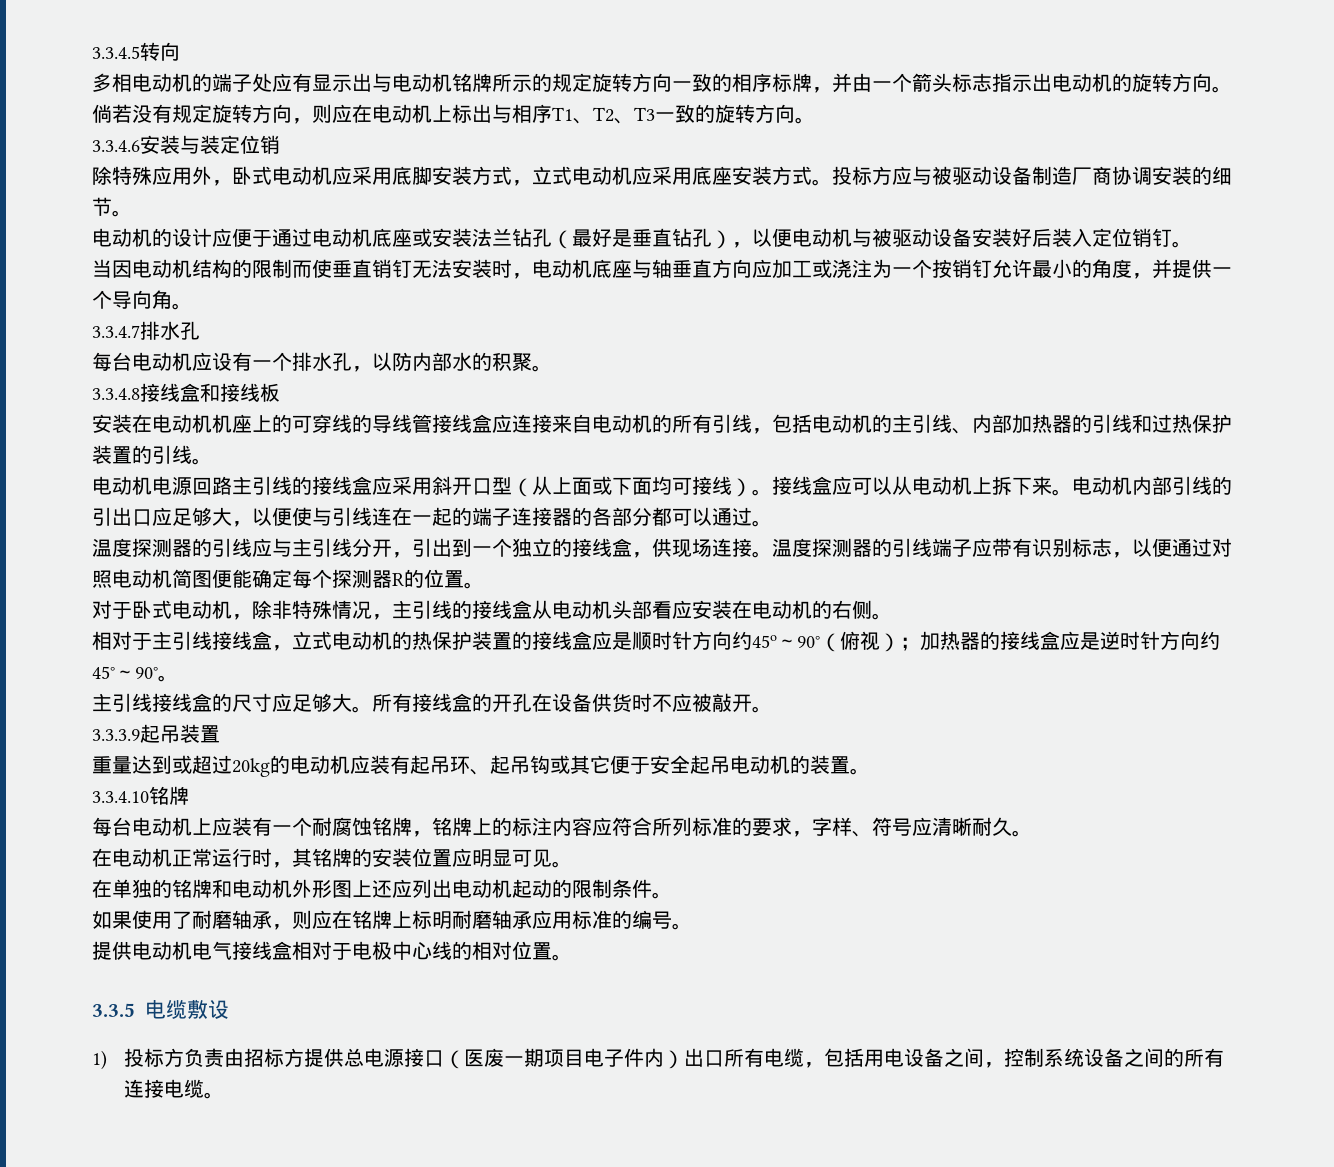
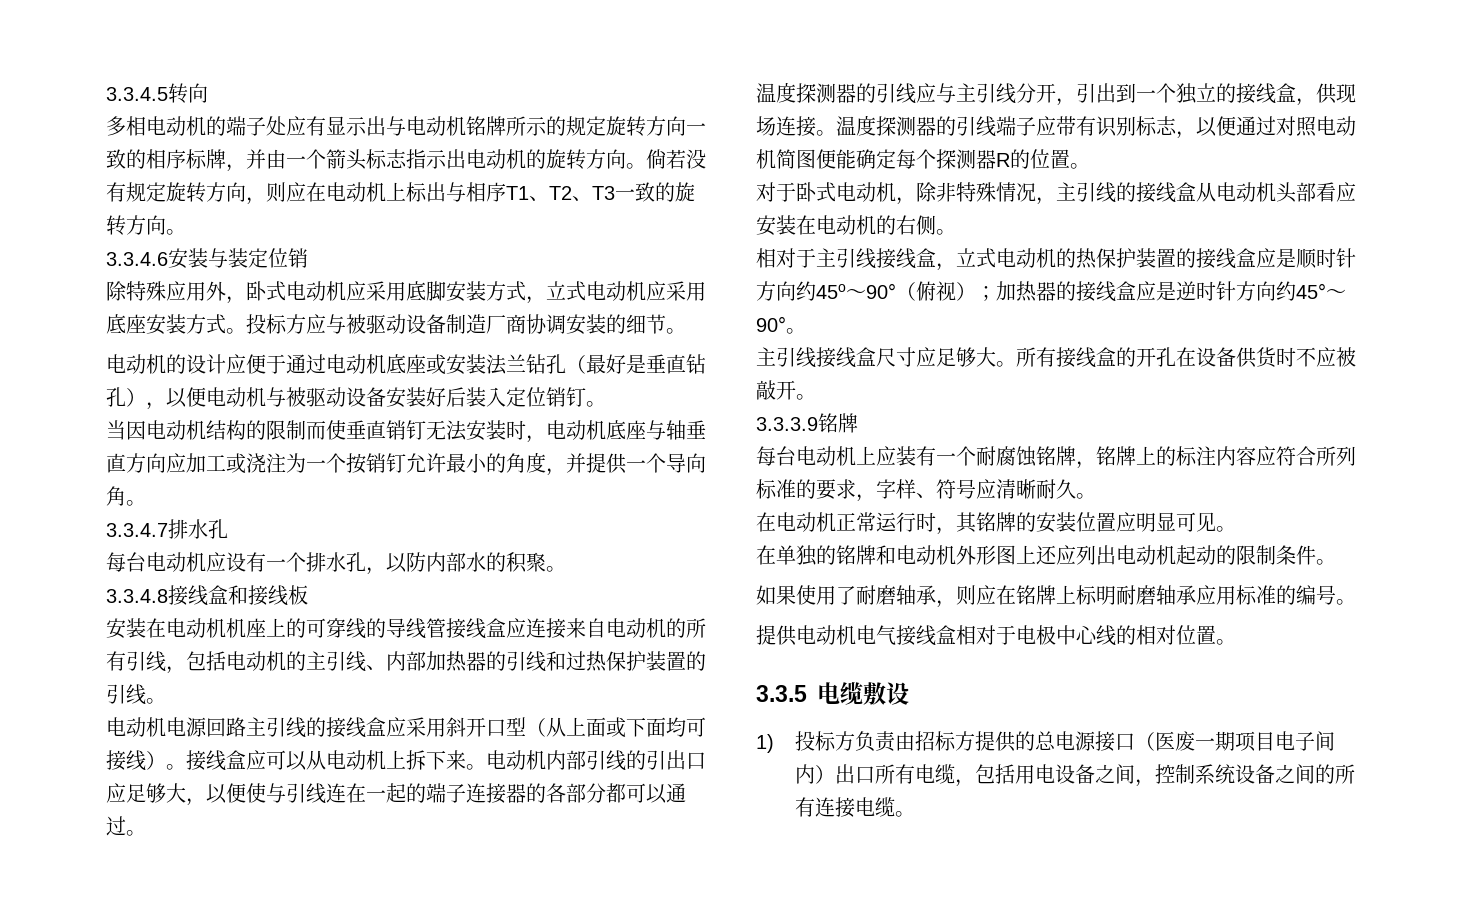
[212,693,232,712] 的 -> (876, 356) none
[140,724,220,743] [92,755,870,777] [92,791,149,803] 起吊装置 // 重量达到或超过20kg的电动机应装有起吊环、起吊钩或其它便于安全起吊电动机的装置。 // 3.3.4.10 -> (818, 424) none
(345, 1057) none -> [1015,731,1036,751] 的
[624,1048,645,1067] 件 -> [1315,731,1336,751] 间

